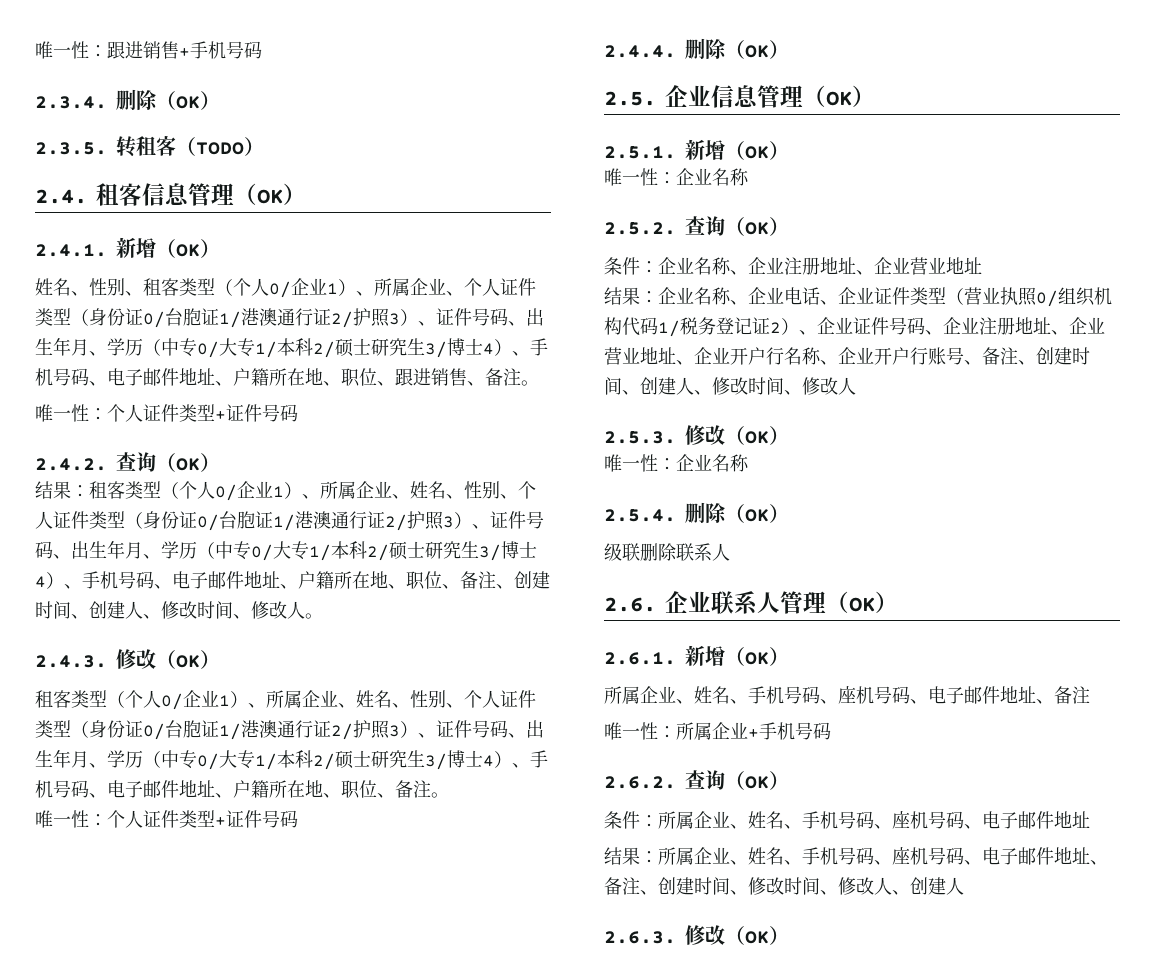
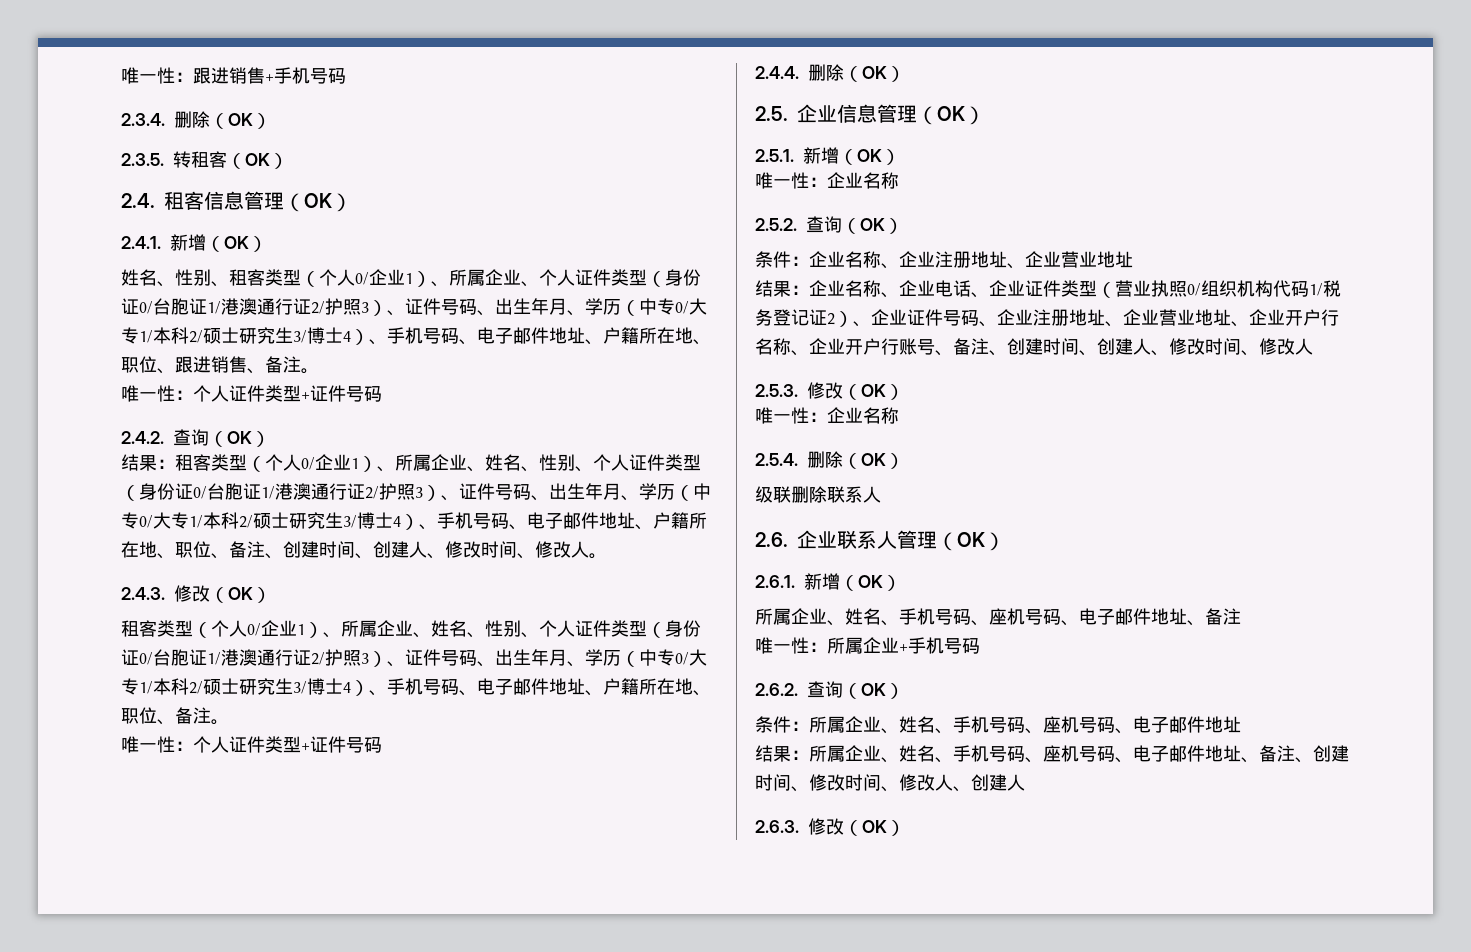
[196,142,244,155] TODO -> [244,153,270,166] OK

